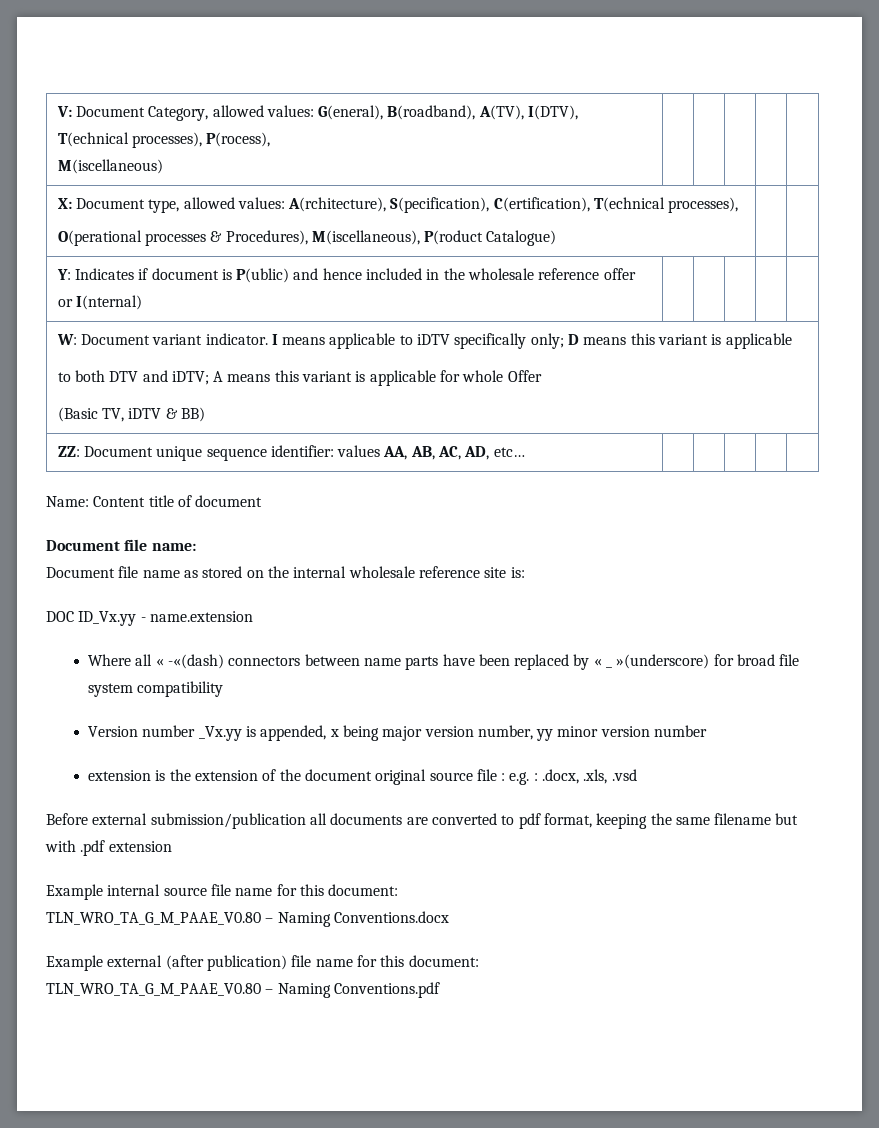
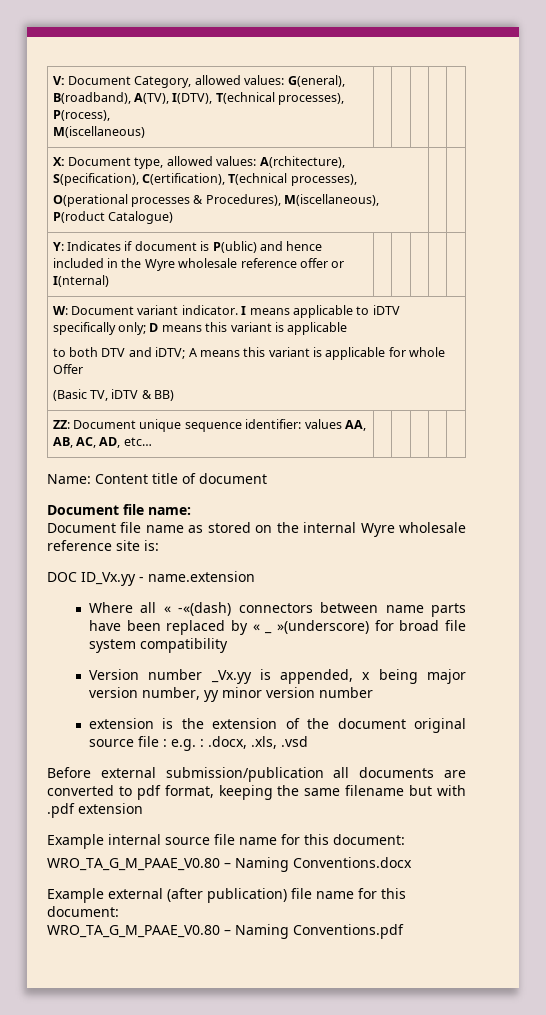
(465, 274) none -> [144,259,175,271] Wyre
(347, 572) none -> [360,523,395,537] Wyre
[46,912,261,925] TLN_WRO_TA_G_M_PAAE_V0.80 -> [47,858,220,871] WRO_TA_G_M_PAAE_V0.80
[46,983,261,996] TLN_WRO_TA_G_M_PAAE_V0.80 -> [47,925,220,938] WRO_TA_G_M_PAAE_V0.80

